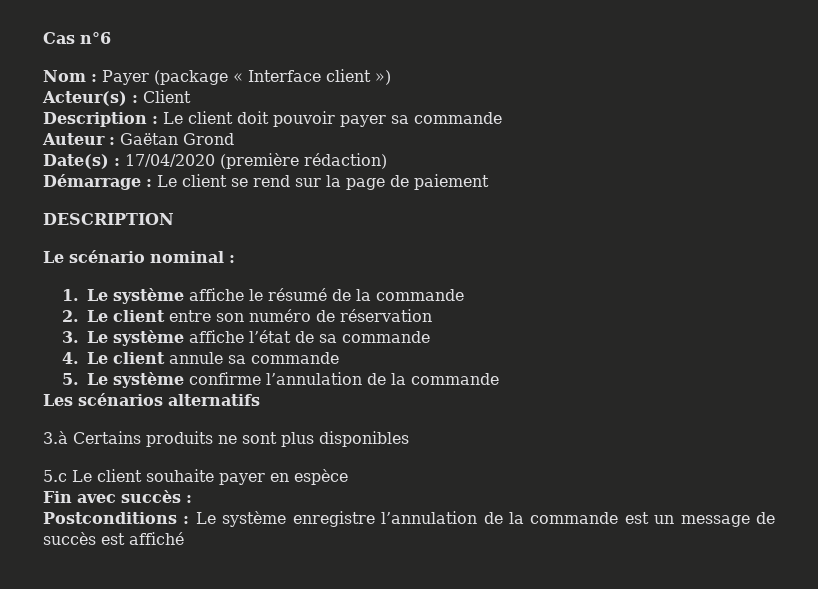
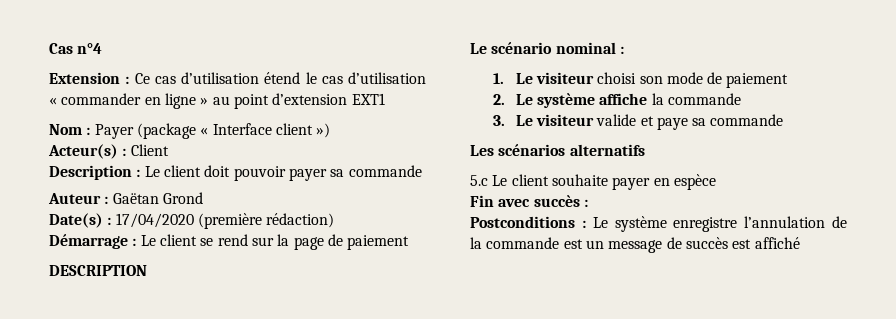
[80,32,111,44] n°6 -> [77,43,103,54] [49,72,426,84] [49,93,385,109] n°4 // Extension : Ce cas d’utilisation étend le cas d’utilisation « commander en ligne » au point d’extension EXT1
[112,288,464,304] [61,309,432,322] [61,330,430,346] [61,352,339,364] [61,372,499,388] [43,393,260,406] [43,431,409,447] système affiche le résumé de la commande // 2. Le client entre son numéro de réservation // 3. Le système affiche l’état de sa commande // 4. Le client annule sa commande // 5. Le système confirme l’annulation de la commande // Les scénarios alternatifs // 3.à Certains produits ne sont plus disponibles -> [535,72,789,88] [492,93,741,108] [492,114,784,130] [470,144,645,156] visiteur choisi son mode de paiement // 2. Le système affiche la commande // 3. Le visiteur valide et paye sa commande // Les scénarios alternatifs

